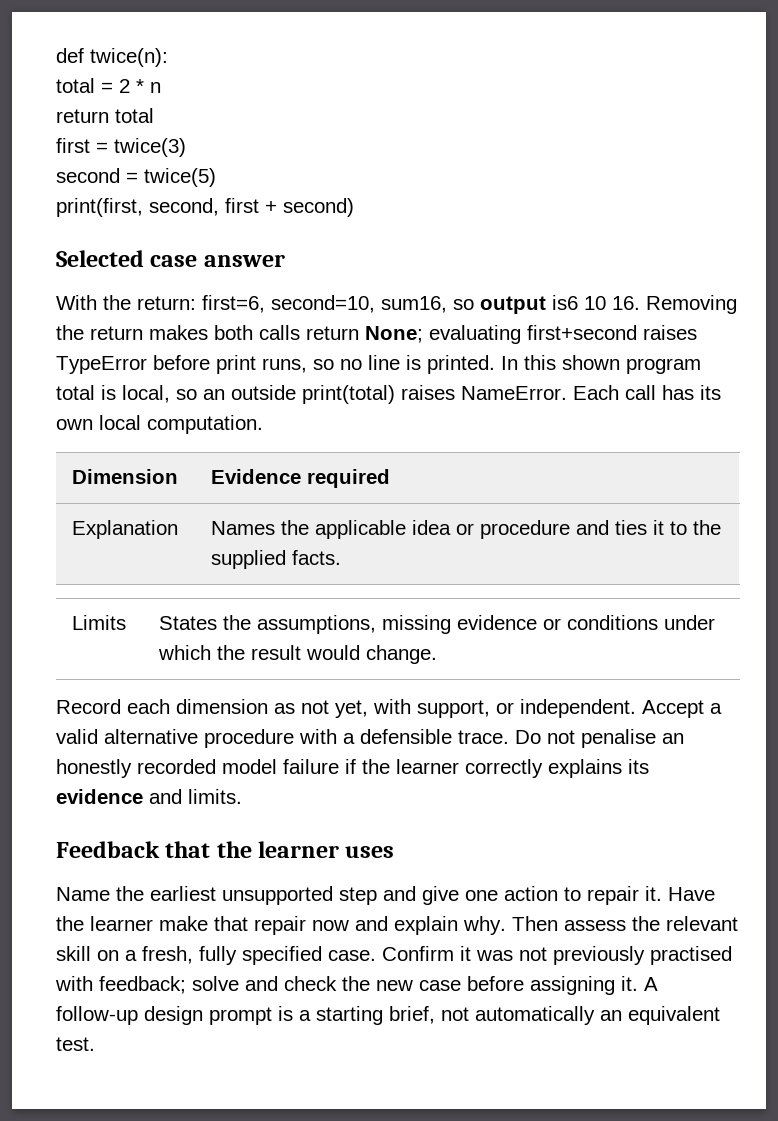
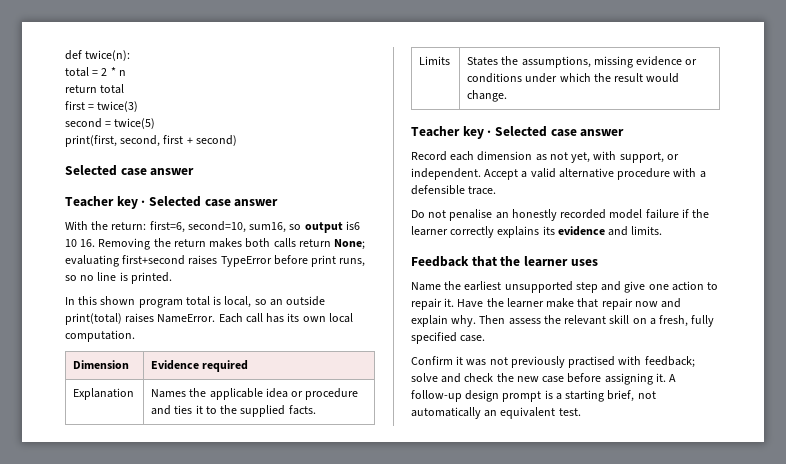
(285, 260) none -> [65,196,279,209] // Teacher key · Selected case answer
(495, 364) none -> (172, 278) //
(438, 654) none -> [411,126,625,139] // Teacher key · Selected case answer
(509, 737) none -> (497, 190) //
(376, 955) none -> (486, 338) //

